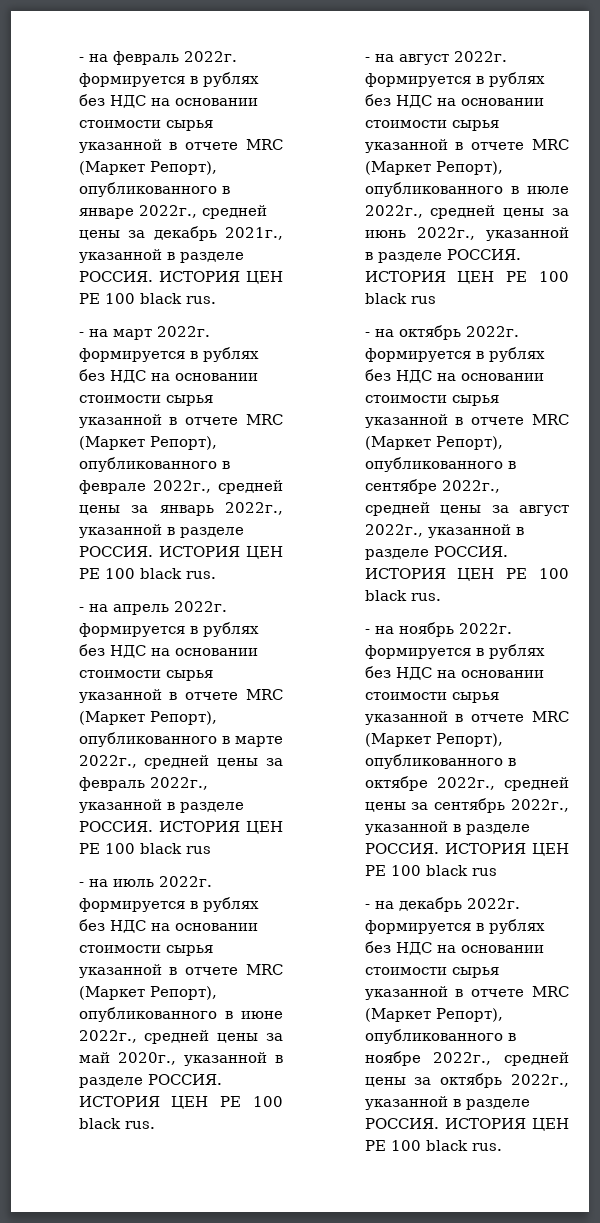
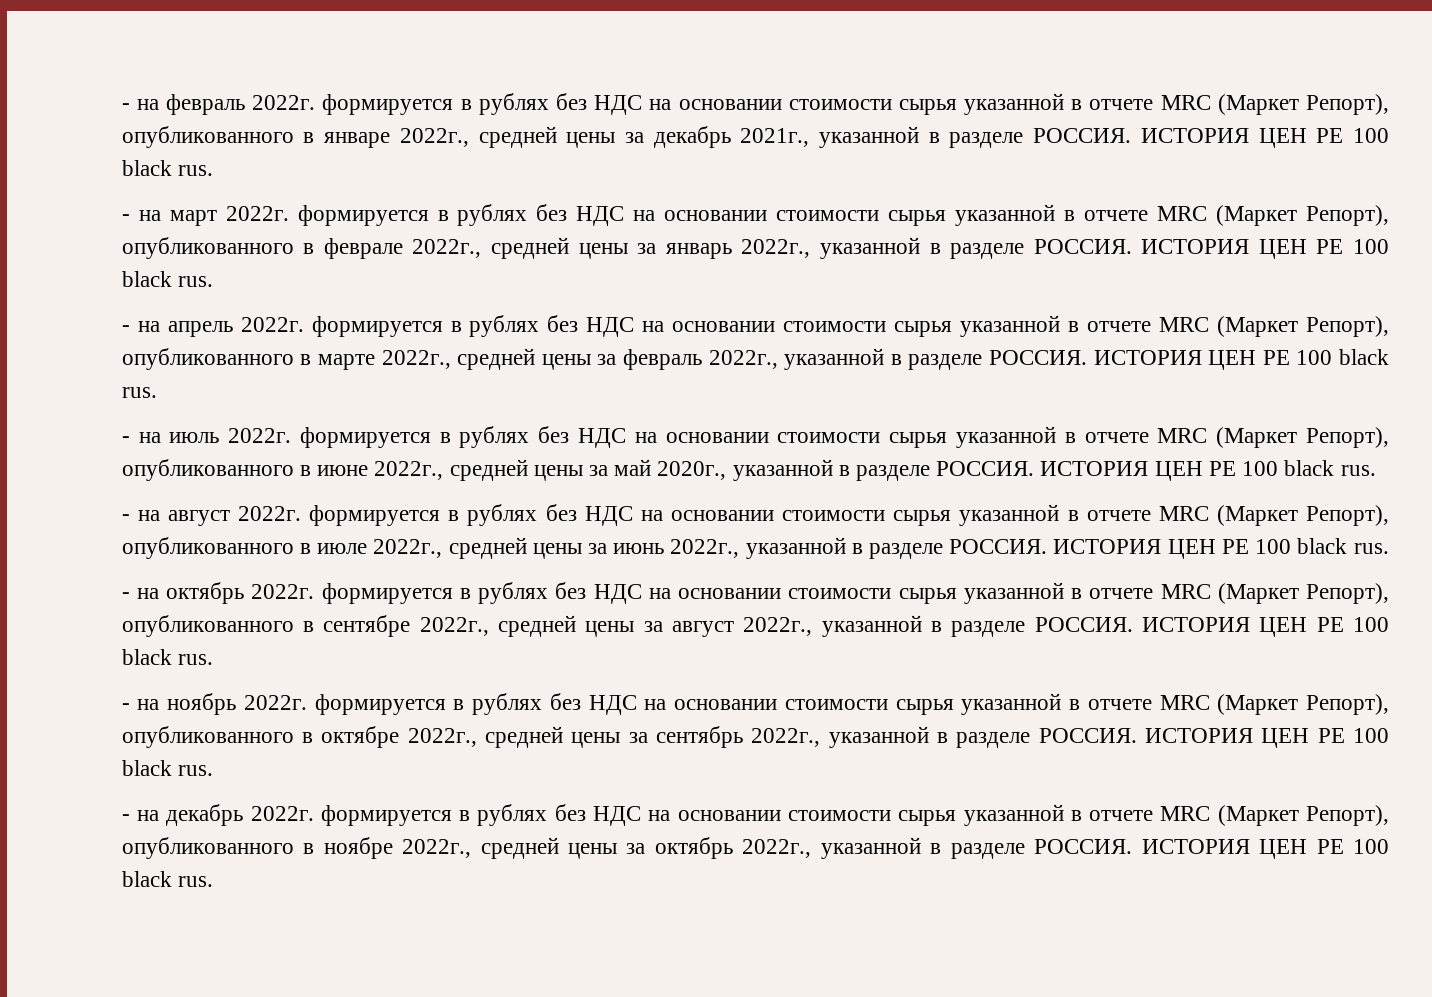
[185,846,211,854] rus -> [121,387,157,398] rus.
[410,296,436,304] rus -> [1353,543,1389,554] rus.
[471,868,497,876] rus -> [177,765,213,776] rus.

